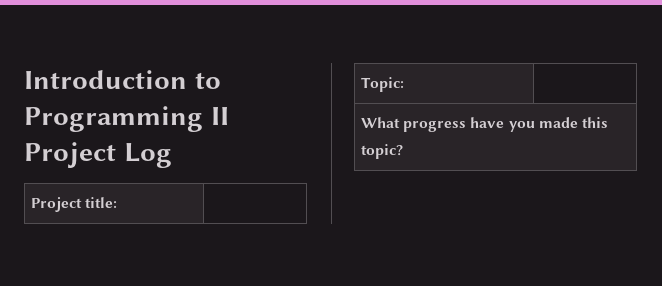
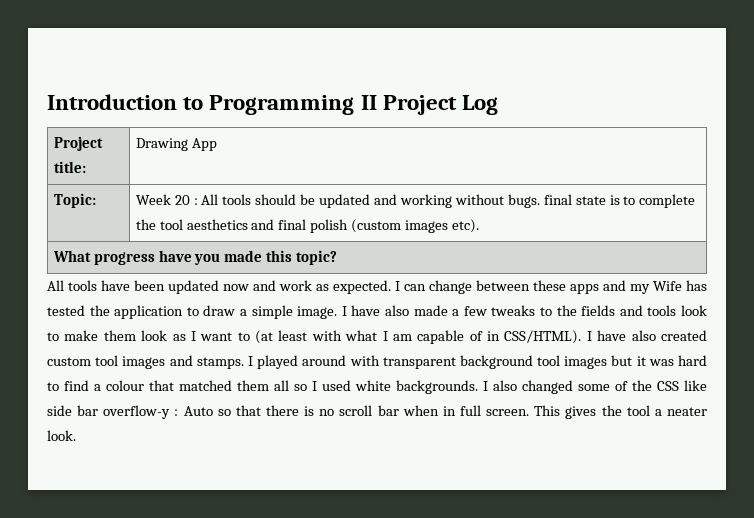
(118, 202) none -> [135,138,217,151] Drawing App
(404, 84) none -> [135,194,696,208] [135,219,480,233] Week 20 : All tools should be updated and working without bugs. final state is to complete the tool aesthetics and final polish (custom images etc).
(403, 151) none -> [47,280,707,294] [47,305,708,319] [47,330,708,344] [47,355,707,369] [47,380,707,394] [47,405,707,419] [47,430,76,441] // All tools have been updated now and work as expected. I can change between these apps and my Wife has tested the application to draw a simple image. I have also made a few tweaks to the fields and tools look to make them look as I want to (at least with what I am capable of in CSS/HTML). I have also created custom tool images and stamps. I played around with transparent background tool images but it was hard to find a colour that matched them all so I used white backgrounds. I also changed some of the CSS like side bar overflow-y : Auto so that there is no scroll bar when in full screen. This gives the tool a neater look.

